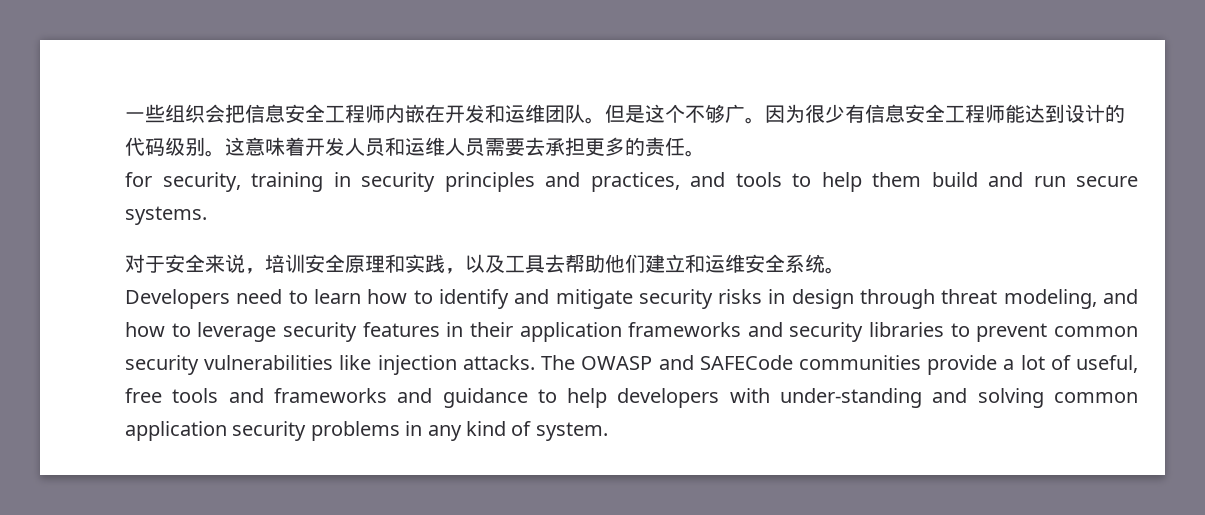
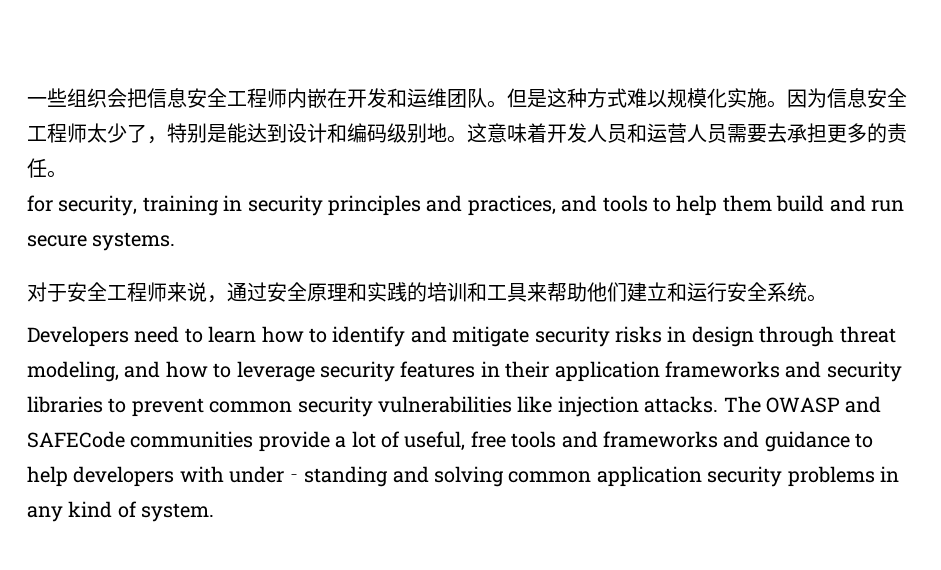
[665,104,1125,124] [125,137,205,156] 个不够广。因为很少有信息安全工程师能达到设计的代码级别 -> [567,88,907,108] [27,123,447,144] 种方式难以规模化实施。因为信息安全工程师太少了，特别是能达到设计和编码级别地
[425,137,445,156] 维 -> [667,123,687,143] 营
[205,254,565,274] 来说，培训安全原理和实践，以及工具去 -> [107,282,547,303] 工程师来说，通过安全原理和实践的培训和工具来
[725,254,745,273] 维 -> [707,282,727,302] 行

